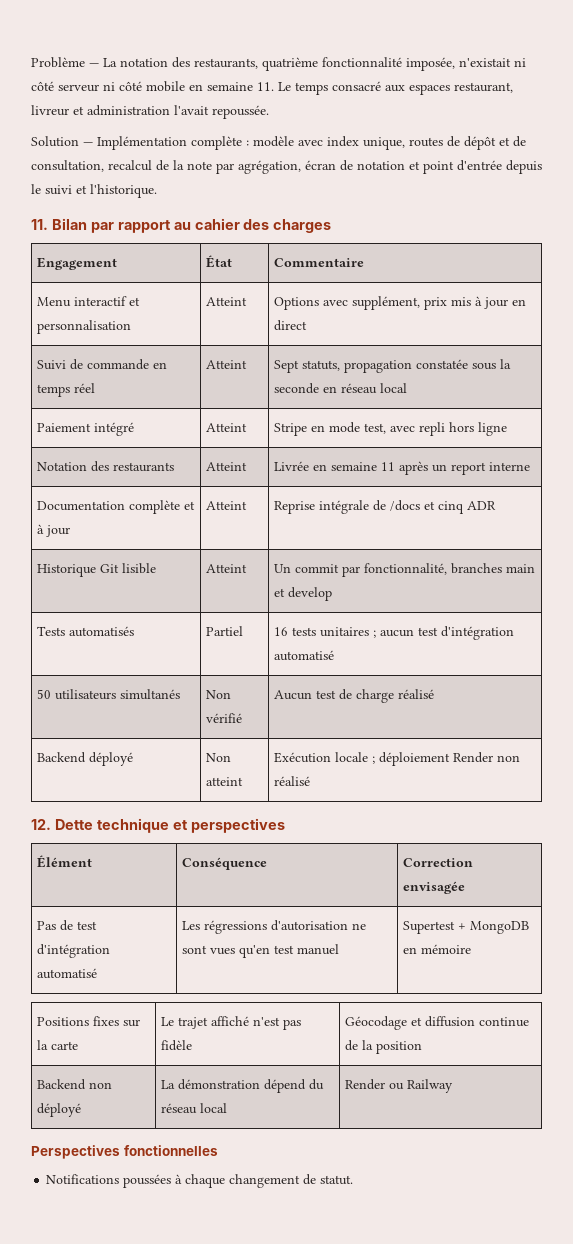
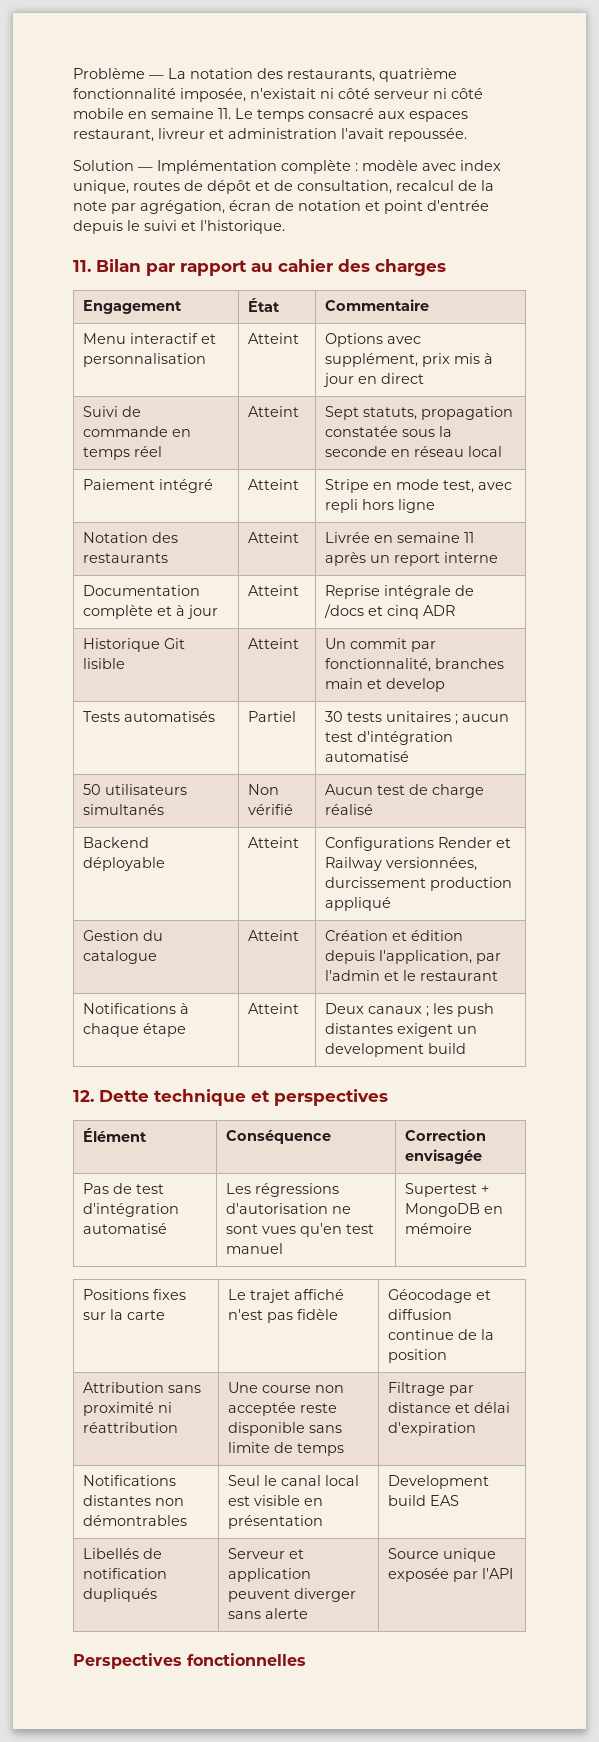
[273,627,288,636] 16 -> [325,711,344,722] 30
[88,752,133,766] [205,753,231,762] [205,777,243,786] [273,752,520,766] [273,776,310,786] déployé | Non atteint | Exécution locale ; déploiement Render non réalisé -> [83,857,166,871] [248,837,300,848] [325,837,512,851] [325,857,478,871] [325,877,513,891] [325,897,392,911] [83,930,164,941] [83,950,158,964] [248,930,300,941] [325,930,464,941] [325,950,502,964] [325,970,499,981] [83,1003,190,1014] [83,1023,187,1037] [248,1003,300,1014] [325,1003,495,1017] [325,1023,478,1037] [325,1043,467,1057] déployable | Atteint | Configurations Render et Railway versionnées, durcissement production appliqué // Gestion du catalogue | Atteint | Création et édition depuis l'application, par l'admin et le restaurant // Notifications à chaque étape | Atteint | Deux canaux ; les push distantes exigent un development build
[36,1079,112,1090] [36,1103,81,1117] [160,1079,324,1093] [160,1103,227,1114] [344,1079,453,1093] [31,1145,218,1159] [46,1174,354,1188] Backend non déployé | La démonstration dépend du réseau local | Render ou Railway // Perspectives fonctionnelles // Notifications poussées à chaque changement de statut. -> [83,1382,202,1393] [83,1402,173,1416] [83,1422,179,1433] [228,1382,345,1393] [228,1402,338,1416] [228,1422,343,1436] [228,1442,345,1456] [388,1382,475,1396] [388,1402,511,1413] [388,1422,477,1436] [83,1475,177,1486] [83,1495,185,1506] [83,1515,188,1526] [228,1475,360,1486] [228,1495,324,1506] [228,1515,324,1529] [388,1475,490,1489] [388,1495,460,1506] [83,1548,163,1559] [83,1568,168,1579] [83,1588,158,1602] [228,1548,305,1559] [228,1568,312,1582] [228,1588,357,1602] [228,1608,309,1619] [388,1548,497,1562] [388,1568,514,1582] [73,1653,306,1669] Attribution sans proximité ni réattribution | Une course non acceptée reste disponible sans limite de temps | Filtrage par distance et délai d'expiration // Notifications distantes non démontrables | Seul le canal local est visible en présentation | Development build EAS // Libellés de notification dupliqués | Serveur et application peuvent diverger sans alerte | Source unique exposée par l'API // Perspectives fonctionnelles

